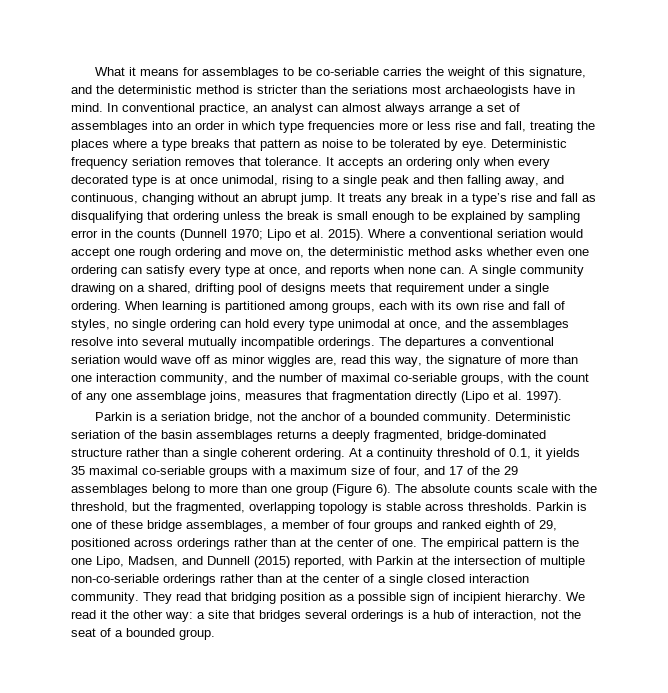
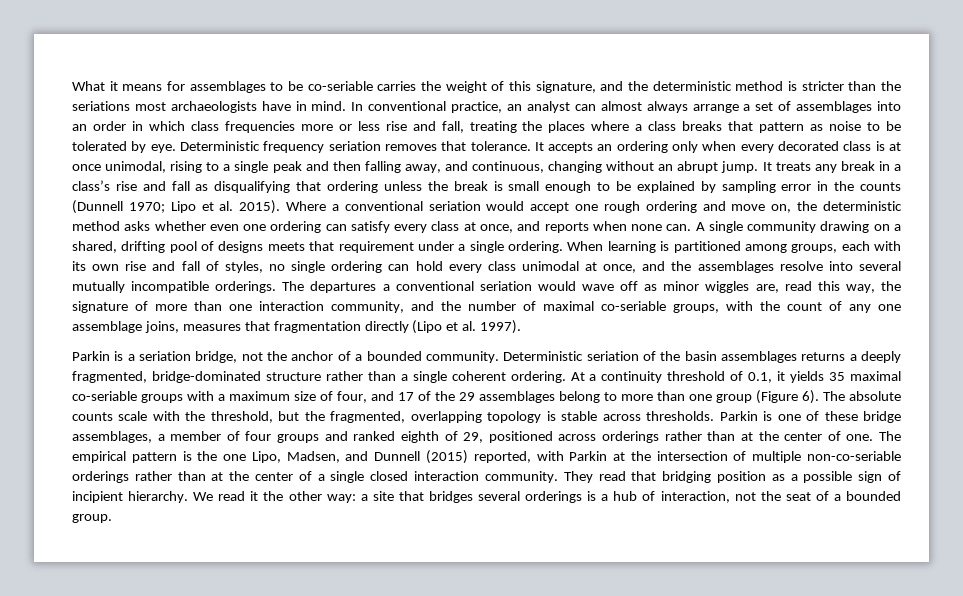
[279,121,304,133] type -> [190,121,219,131] class
[162,139,187,151] type -> [648,121,677,131] class
[132,175,157,187] type -> [843,141,872,151] class
[472,193,507,205] type’s -> [72,180,110,191] class’s
[225,265,250,277] type -> [431,221,460,231] class
[309,319,334,331] type -> [487,261,516,271] class

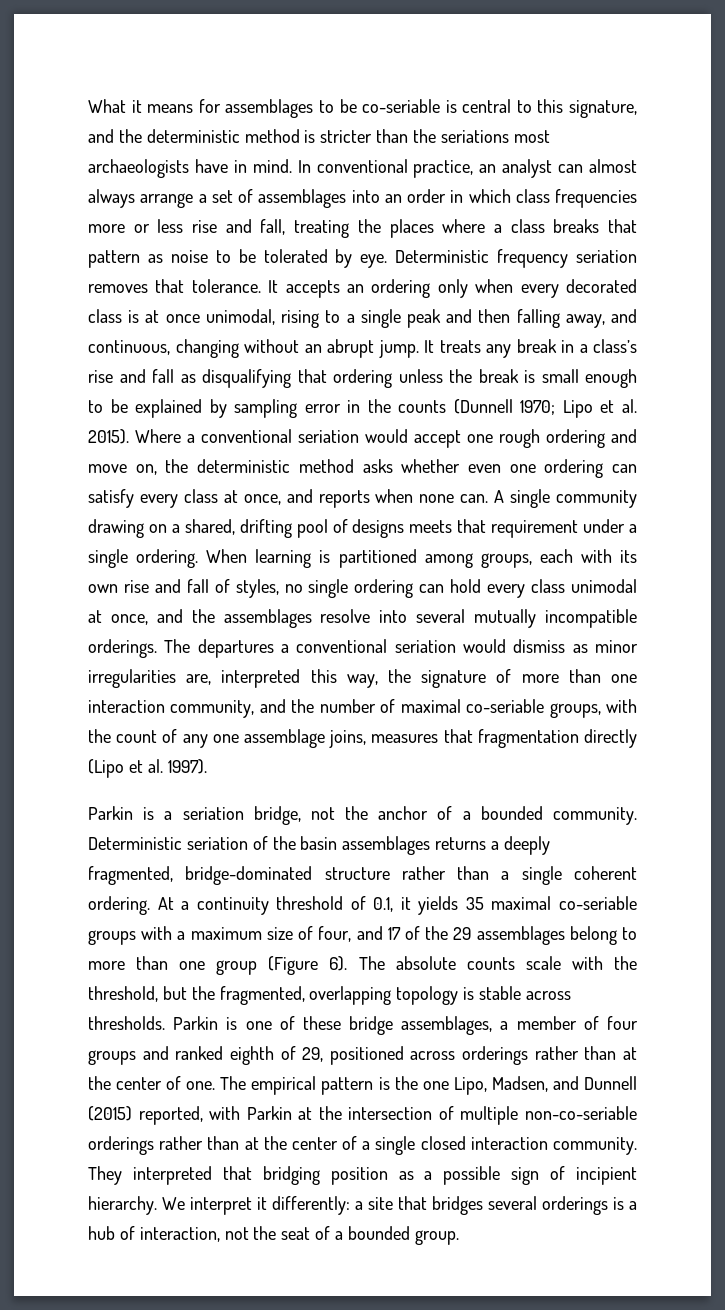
[377,81,505,93] carries the weight of -> [445,99,532,113] is central to
[581,281,812,293] wave off as minor wiggles are, read -> [513,639,638,653] [88,669,301,688] dismiss as minor irregularities are, interpreted
[598,471,626,481] read -> [132,1166,212,1185] interpreted
[218,491,356,503] read it the other way: -> [190,1196,350,1215] interpret it differently:

